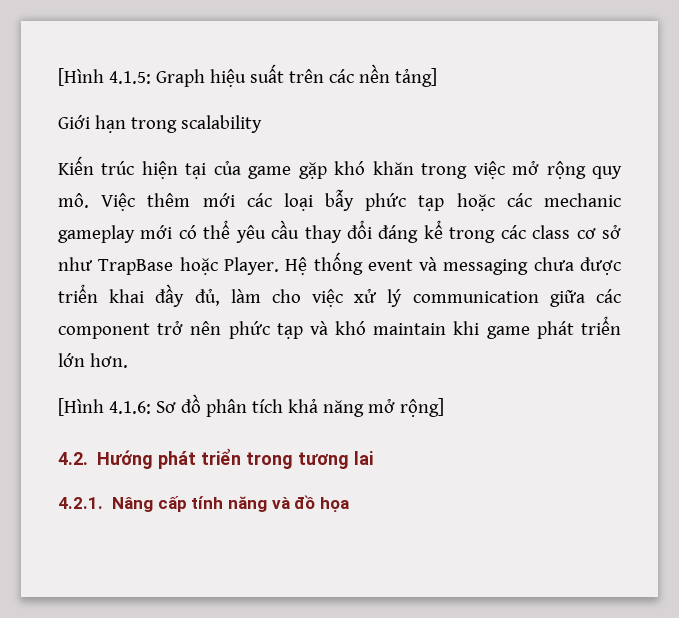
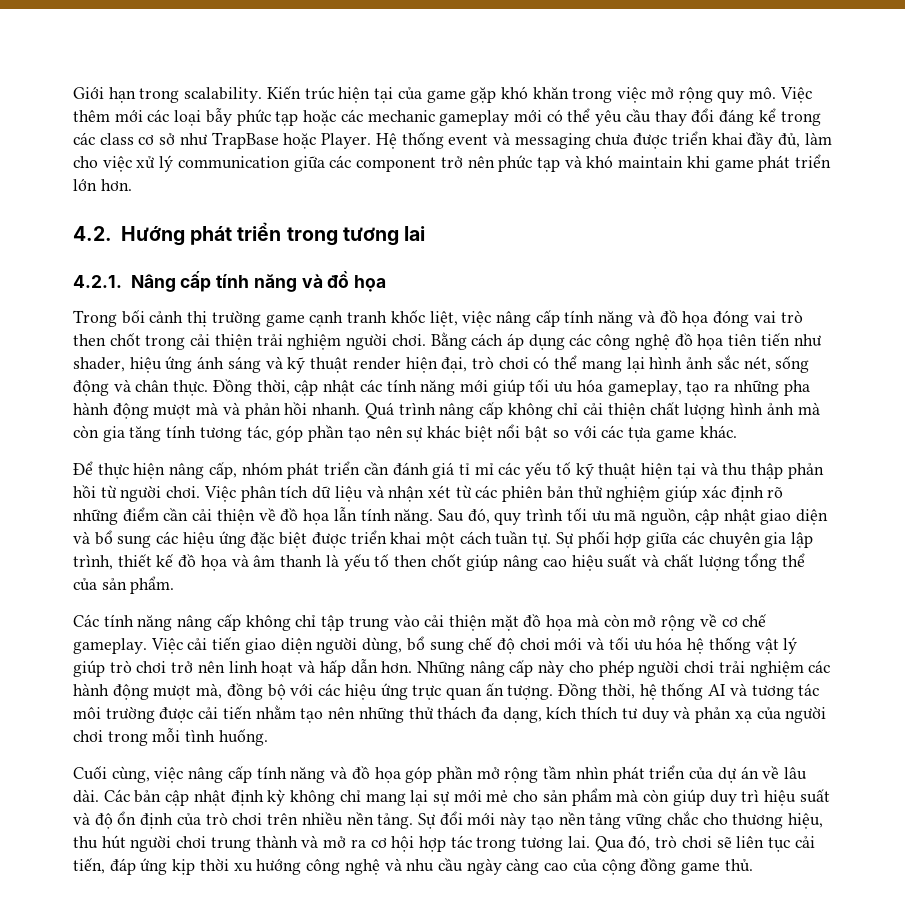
[58,64,437,87] [Hình 4.1.5: Graph hiệu suất trên các nền tảng] // -> (73, 93) none
[180,115,262,133] scalability // -> [184,87,263,103] scalability.
[58,394,444,417] // [Hình 4.1.6: Sơ đồ phân tích khả năng mở rộng] -> (132, 185) none
(349, 504) none -> [73,310,803,327] [73,332,822,350] [73,355,810,373] [73,379,810,396] [73,402,820,419] [73,424,737,442] [73,461,824,479] [73,485,784,502] [73,507,828,525] [73,530,813,548] [73,553,805,571] [73,576,175,594] [73,614,767,631] [73,636,798,654] [73,659,831,677] [73,683,820,700] [73,705,827,723] [73,728,268,746] [73,765,807,783] [73,788,830,806] [73,811,823,829] [73,835,815,852] [73,858,753,875] // Trong bối cảnh thị trường game cạnh tranh khốc liệt, việc nâng cấp tính năng và đồ họa đóng vai trò then chốt trong cải thiện trải nghiệm người chơi. Bằng cách áp dụng các công nghệ đồ họa tiên tiến như shader, hiệu ứng ánh sáng và kỹ thuật render hiện đại, trò chơi có thể mang lại hình ảnh sắc nét, sống động và chân thực. Đồng thời, cập nhật các tính năng mới giúp tối ưu hóa gameplay, tạo ra những pha hành động mượt mà và phản hồi nhanh. Quá trình nâng cấp không chỉ cải thiện chất lượng hình ảnh mà còn gia tăng tính tương tác, góp phần tạo nên sự khác biệt nổi bật so với các tựa game khác. // Để thực hiện nâng cấp, nhóm phát triển cần đánh giá tỉ mỉ các yếu tố kỹ thuật hiện tại và thu thập phản hồi từ người chơi. Việc phân tích dữ liệu và nhận xét từ các phiên bản thử nghiệm giúp xác định rõ những điểm cần cải thiện về đồ họa lẫn tính năng. Sau đó, quy trình tối ưu mã nguồn, cập nhật giao diện và bổ sung các hiệu ứng đặc biệt được triển khai một cách tuần tự. Sự phối hợp giữa các chuyên gia lập trình, thiết kế đồ họa và âm thanh là yếu tố then chốt giúp nâng cao hiệu suất và chất lượng tổng thể của sản phẩm. // Các tính năng nâng cấp không chỉ tập trung vào cải thiện mặt đồ họa mà còn mở rộng về cơ chế gameplay. Việc cải tiến giao diện người dùng, bổ sung chế độ chơi mới và tối ưu hóa hệ thống vật lý giúp trò chơi trở nên linh hoạt và hấp dẫn hơn. Những nâng cấp này cho phép người chơi trải nghiệm các hành động mượt mà, đồng bộ với các hiệu ứng trực quan ấn tượng. Đồng thời, hệ thống AI và tương tác môi trường được cải tiến nhằm tạo nên những thử thách đa dạng, kích thích tư duy và phản xạ của người chơi trong mỗi tình huống. // Cuối cùng, việc nâng cấp tính năng và đồ họa góp phần mở rộng tầm nhìn phát triển của dự án về lâu dài. Các bản cập nhật định kỳ không chỉ mang lại sự mới mẻ cho sản phẩm mà còn giúp duy trì hiệu suất và độ ổn định của trò chơi trên nhiều nền tảng. Sự đổi mới này tạo nền tảng vững chắc cho thương hiệu, thu hút người chơi trung thành và mở ra cơ hội hợp tác trong tương lai. Qua đó, trò chơi sẽ liên tục cải tiến, đáp ứng kịp thời xu hướng công nghệ và nhu cầu ngày càng cao của cộng đồng game thủ.

